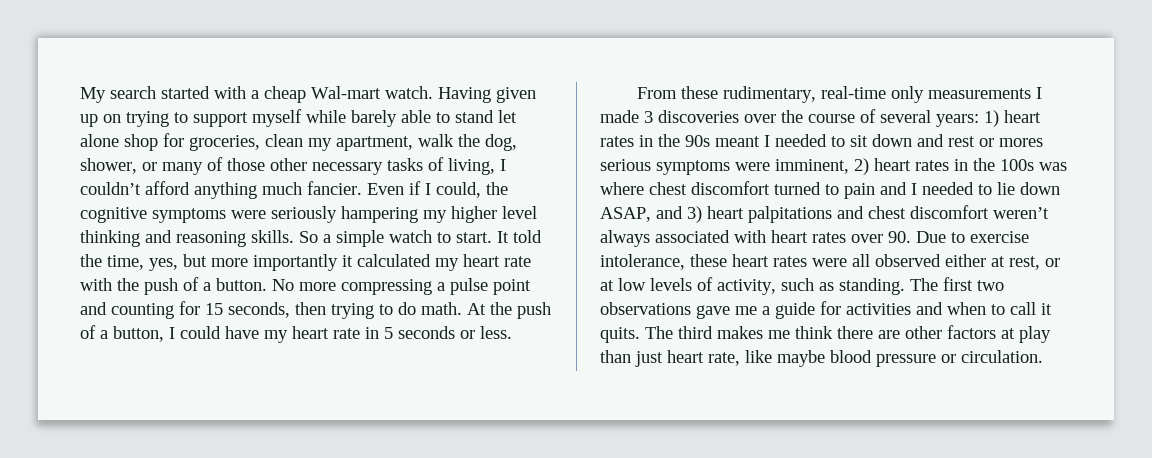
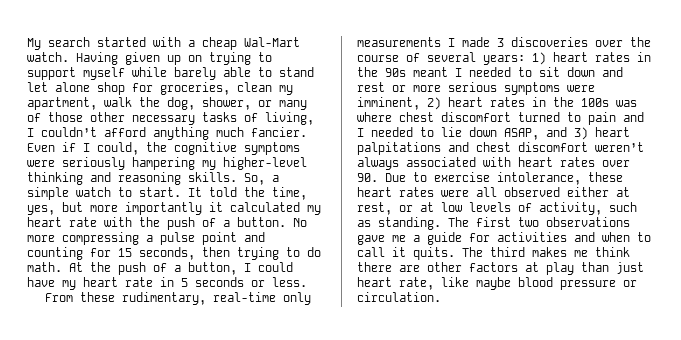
[311,86,381,99] Wal-mart -> [244,37,300,47] Wal-Mart
[451,206,537,223] higher level -> [223,157,307,170] higher-level
[299,231,318,243] So -> [244,173,265,185] So,
[999,138,1043,147] mores -> [413,85,441,92] more

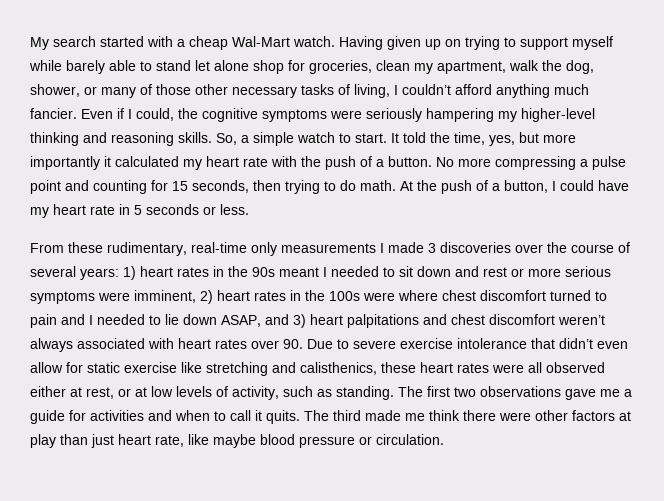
[616,100,637,107] was -> [363,292,395,301] were
[434,172,581,185] exercise intolerance, -> [353,338,628,349] [30,362,377,376] severe exercise intolerance that didn’t even allow for static exercise like stretching and calisthenics,
[532,247,567,257] makes -> [365,410,401,421] made
[399,265,420,272] are -> [499,412,531,421] were

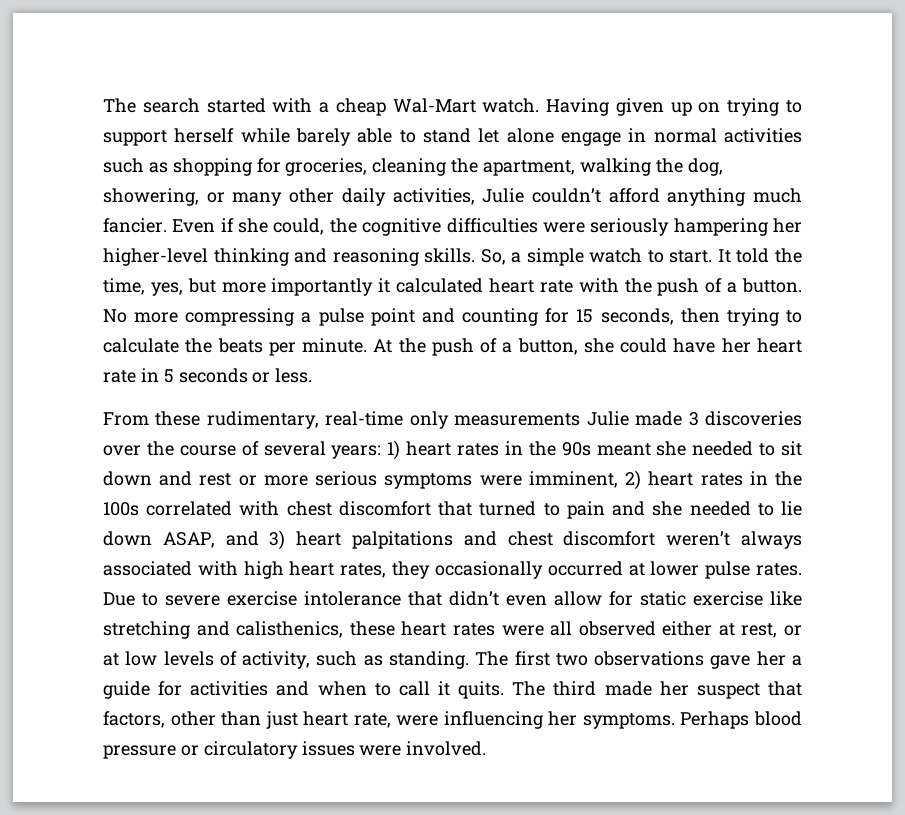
[30,37,49,50] My -> [103,98,136,113] The
[572,36,613,50] myself -> [174,128,235,143] herself
[253,60,539,74] shop for groceries, clean my apartment, walk -> [561,128,803,146] [103,158,651,176] engage in normal activities such as shopping for groceries, cleaning the apartment, walking
[30,84,80,97] shower, -> [103,188,199,206] showering,
[140,84,398,98] of those other necessary tasks of living, I -> [289,188,525,206] other daily activities, Julie
[128,109,132,119] I -> [238,218,269,233] she
[262,109,327,122] symptoms -> [446,218,538,233] difficulties
[498,111,517,122] my -> [773,218,802,233] her
[183,159,202,170] my -> (484, 285) none
[340,180,396,191] do math. -> [103,338,368,356] calculate the beats per minute.
[552,181,556,191] I -> [583,338,614,353] she
[30,207,49,218] my -> [721,338,751,353] her
[380,243,384,253] I -> [586,411,629,426] Julie
[323,267,327,277] I -> [656,441,687,456] she
[363,290,546,301] were where chest discomfort -> [146,501,473,516] correlated with chest discomfort that
[89,315,93,325] I -> [652,501,683,516] she
[178,338,303,349] heart rates over 90. -> [243,561,803,579] high heart rates, they occasionally occurred at lower pulse rates.
[600,389,620,397] me -> [756,651,786,666] her
[405,410,631,421] [30,434,444,448] me think there were other factors at play than just heart rate, like maybe blood pressure or circulation. -> [659,681,802,699] [103,711,802,729] [103,741,487,759] her suspect that factors, other than just heart rate, were influencing her symptoms. Perhaps blood pressure or circulatory issues were involved.

